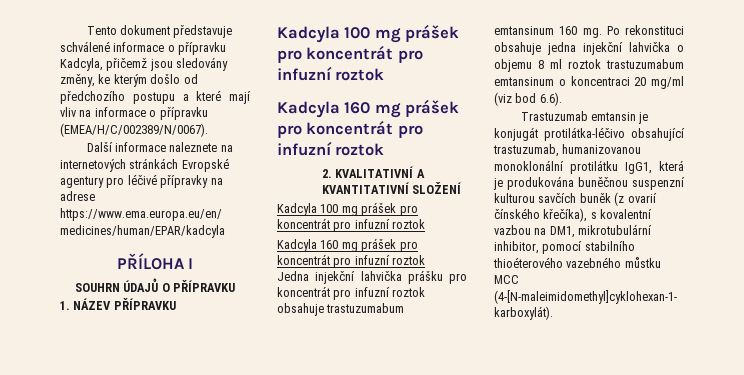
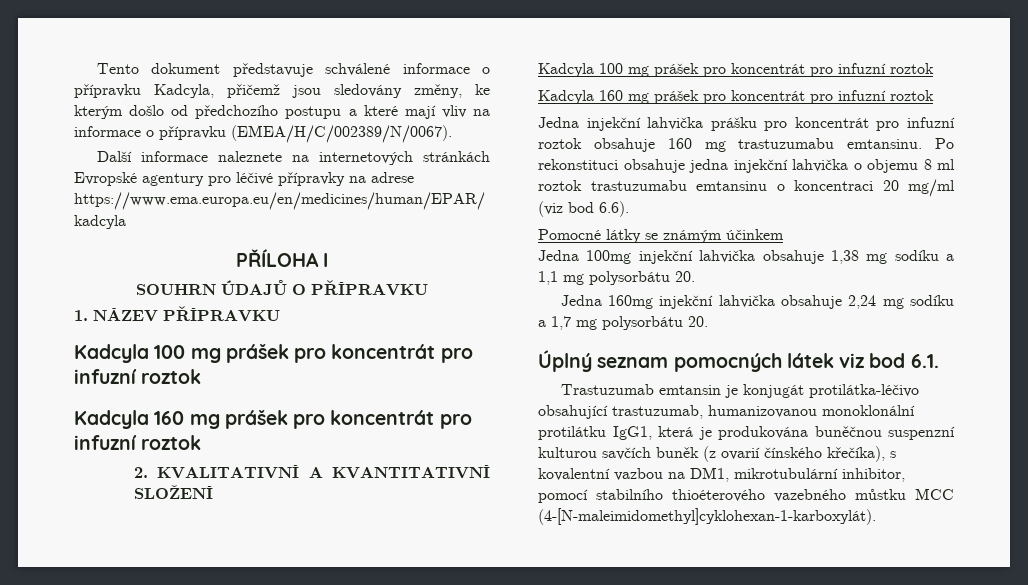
[326,303,405,313] [494,26,602,38] trastuzumabum emtansinum 160 mg. -> [667,138,923,152] 160 mg trastuzumabu emtansinu.
[606,59,684,69] [494,77,554,86] trastuzumabum emtansinum -> [590,180,767,191] trastuzumabu emtansinu
(562, 99) none -> [538,229,784,243] [538,250,954,264] [538,271,695,285] [560,295,954,309] [538,316,708,330] [538,350,939,372] // Pomocné látky se známým účinkem // Jedna 100mg injekční lahvička obsahuje 1,38 mg sodíku a 1,1 mg polysorbátu 20. // Jedna 160mg injekční lahvička obsahuje 2,24 mg sodíku a 1,7 mg polysorbátu 20. // Úplný seznam pomocných látek viz bod 6.1.

